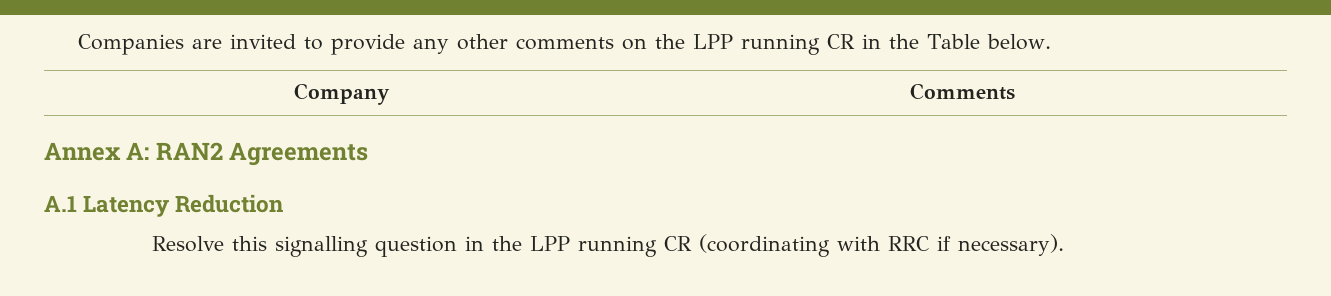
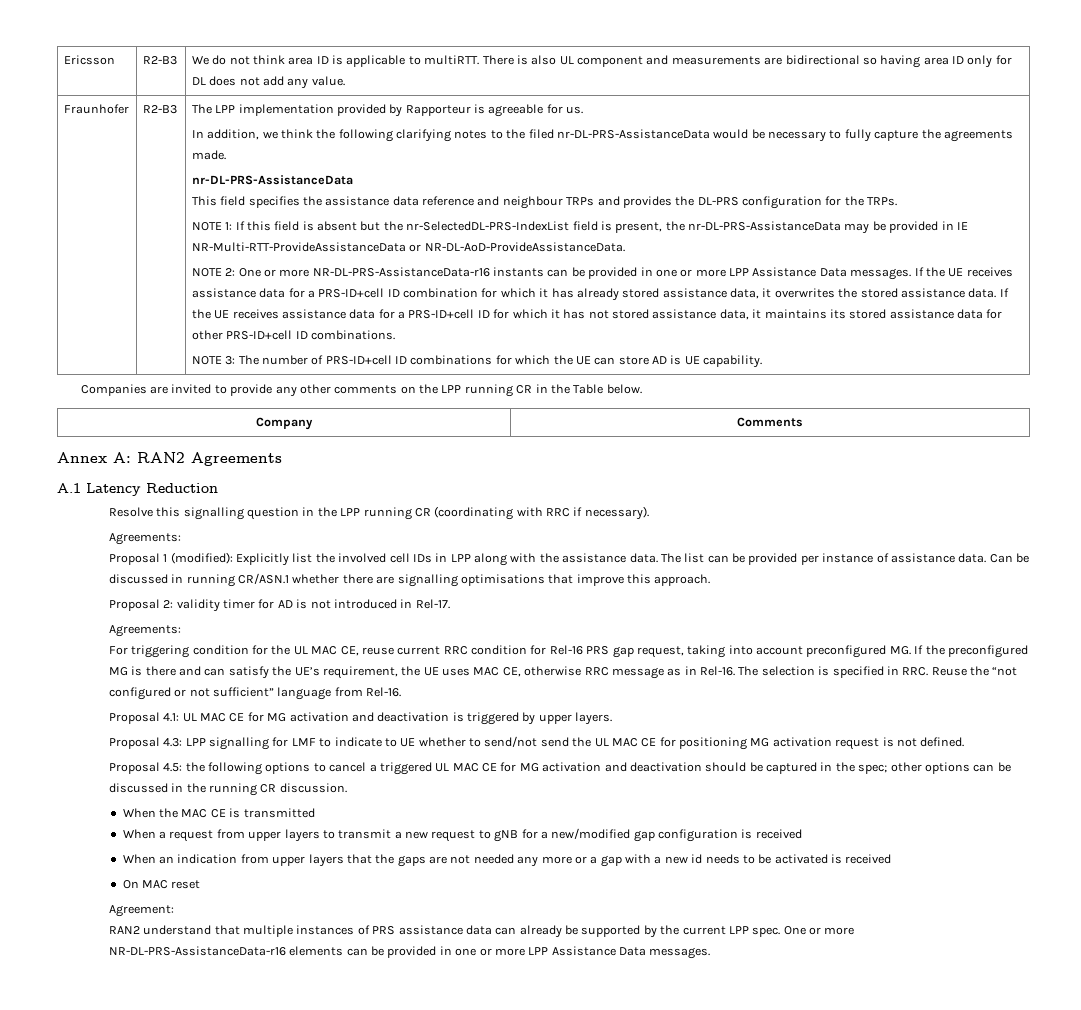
(78, 44) none -> [63,55,115,65] [142,56,177,65] [191,55,1012,68] [191,76,345,89] [63,104,129,114] [142,105,177,114] [191,104,584,117] [191,129,1013,142] [191,150,226,160] [191,175,353,185] [191,196,898,209] [191,221,968,234] [191,242,625,252] [191,267,1013,280] [191,288,1009,301] [191,309,1003,320] [191,330,395,340] [191,355,763,368] Ericsson | R2-B3 | We do not think area ID is applicable to multiRTT. There is also UL component and measurements are bidirectional so having area ID only for DL does not add any value. // Fraunhofer | R2-B3 | The LPP implementation provided by Rapporteur is agreeable for us. // In addition, we think the following clarifying notes to the filed nr-DL-PRS-AssistanceData would be necessary to fully capture the agreements made. // nr-DL-PRS-AssistanceData // This field specifies the assistance data reference and neighbour TRPs and provides the DL-PRS configuration for the TRPs. // NOTE 1: If this field is absent but the nr-SelectedDL-PRS-IndexList field is present, the nr-DL-PRS-AssistanceData may be provided in IE NR-Multi-RTT-ProvideAssistanceData or NR-DL-AoD-ProvideAssistanceData. // NOTE 2: One or more NR-DL-PRS-AssistanceData-r16 instants can be provided in one or more LPP Assistance Data messages. If the UE receives assistance data for a PRS-ID+cell ID combination for which it has already stored assistance data, it overwrites the stored assistance data. If the UE receives assistance data for a PRS-ID+cell ID for which it has not stored assistance data, it maintains its stored assistance data for other PRS-ID+cell ID combinations. // NOTE 3: The number of PRS-ID+cell ID combinations for which the UE can store AD is UE capability. //
(1064, 245) none -> [108,533,181,545] [108,552,1030,566] [108,573,711,587] [108,599,450,612] [108,625,181,637] [108,645,1028,658] [108,666,1018,679] [108,687,402,700] [108,712,613,725] [108,736,965,750] [108,762,1011,775] [108,783,347,796] [122,808,315,818] [122,828,802,842] [122,854,892,867] [122,880,201,889] [108,905,174,917] [108,925,855,938] [108,946,711,959] // Agreements: // Proposal 1 (modified): Explicitly list the involved cell IDs in LPP along with the assistance data. The list can be provided per instance of assistance data. Can be discussed in running CR/ASN.1 whether there are signalling optimisations that improve this approach. // Proposal 2: validity timer for AD is not introduced in Rel-17. // Agreements: // For triggering condition for the UL MAC CE, reuse current RRC condition for Rel-16 PRS gap request, taking into account preconfigured MG. If the preconfigured MG is there and can satisfy the UE’s requirement, the UE uses MAC CE, otherwise RRC message as in Rel-16. The selection is specified in RRC. Reuse the “not configured or not sufficient” language from Rel-16. // Proposal 4.1: UL MAC CE for MG activation and deactivation is triggered by upper layers. // Proposal 4.3: LPP signalling for LMF to indicate to UE whether to send/not send the UL MAC CE for positioning MG activation request is not defined. // Proposal 4.5: the following options to cancel a triggered UL MAC CE for MG activation and deactivation should be captured in the spec; other options can be discussed in the running CR discussion. // When the MAC CE is transmitted // When a request from upper layers to transmit a new request to gNB for a new/modified gap configuration is received // When an indication from upper layers that the gaps are not needed any more or a gap with a new id needs to be activated is received // On MAC reset // Agreement: // RAN2 understand that multiple instances of PRS assistance data can already be supported by the current LPP spec. One or more NR-DL-PRS-AssistanceData-r16 elements can be provided in one or more LPP Assistance Data messages.

